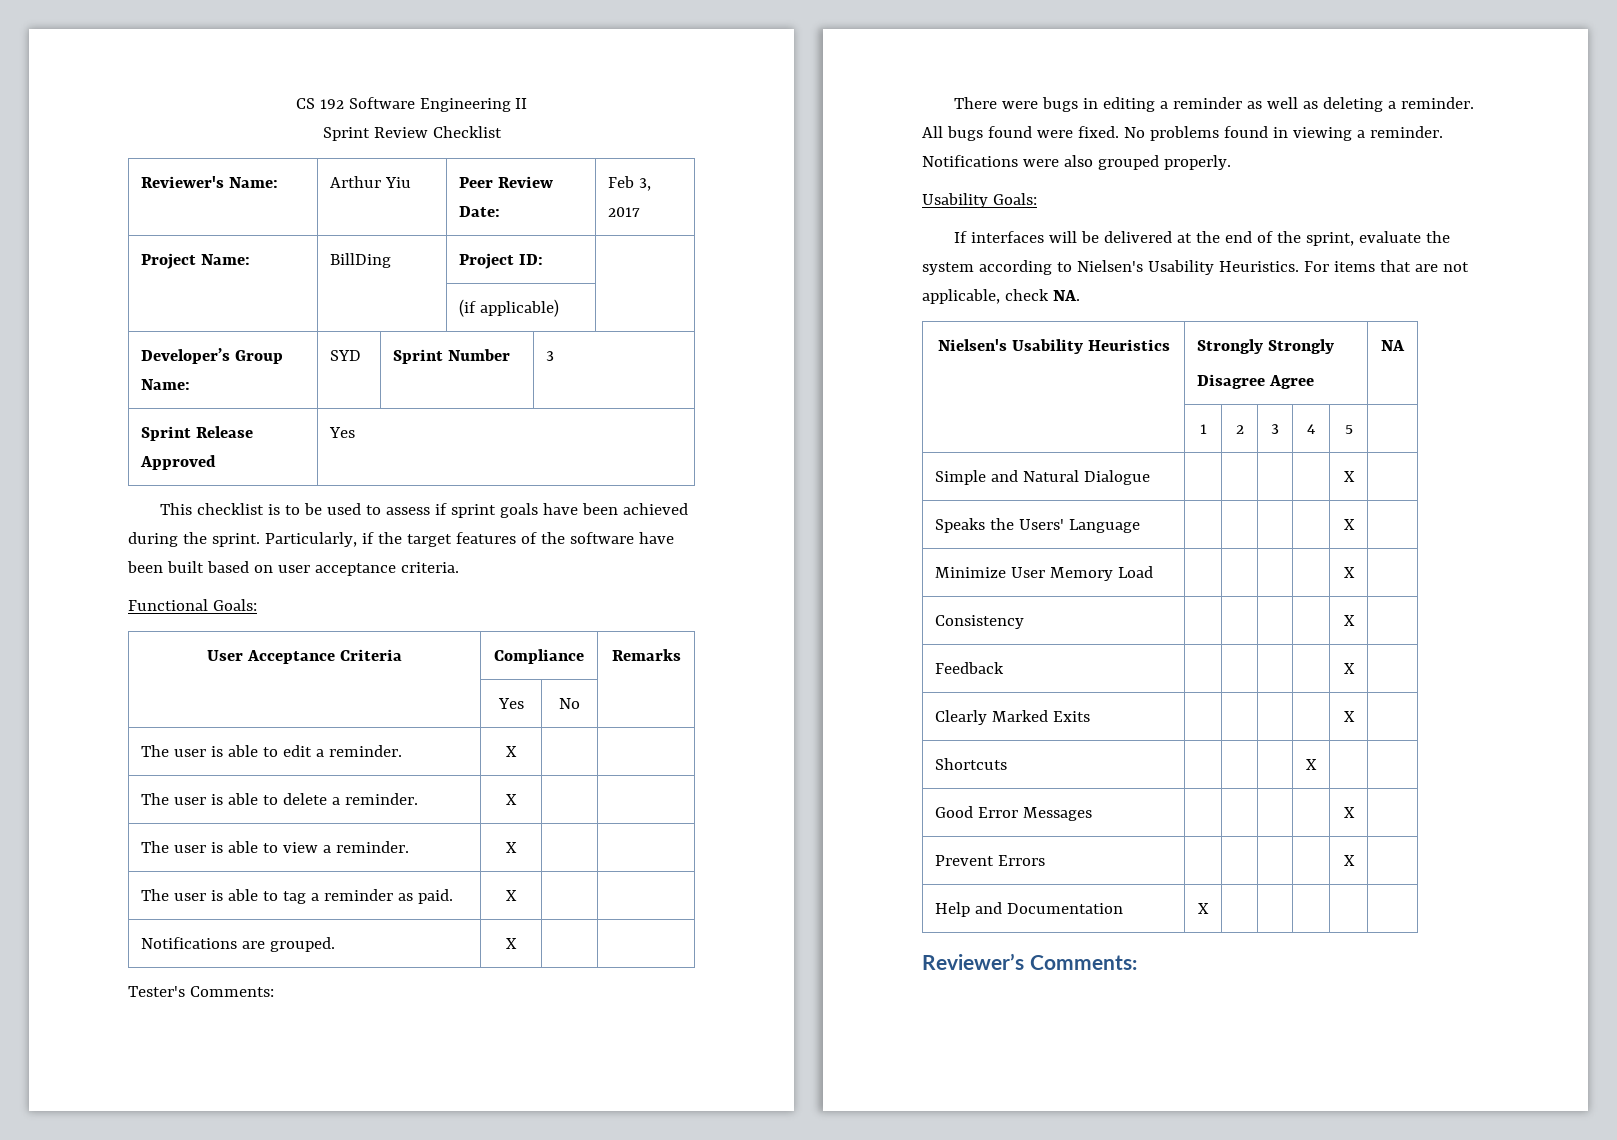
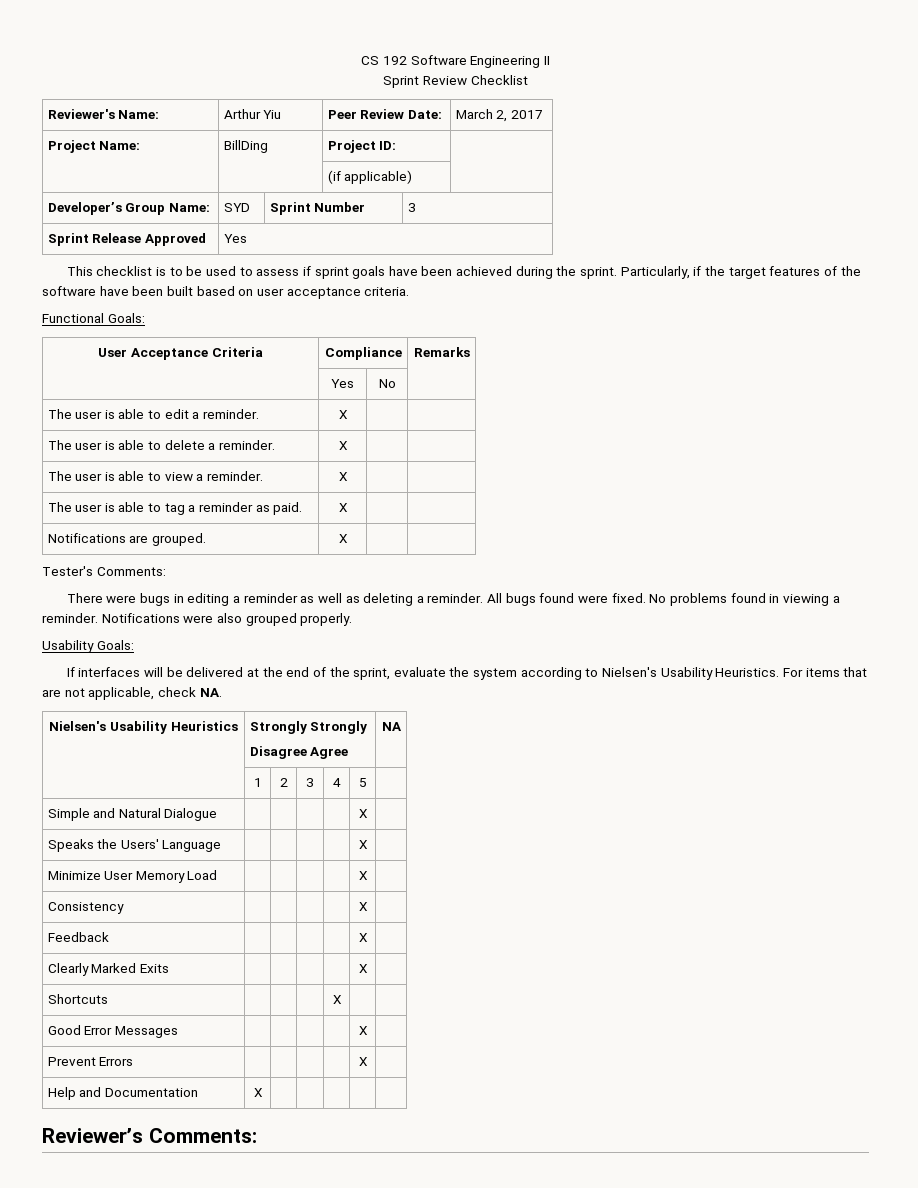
[608,176,652,191] Feb 3, -> [455,109,508,122] March 2,

